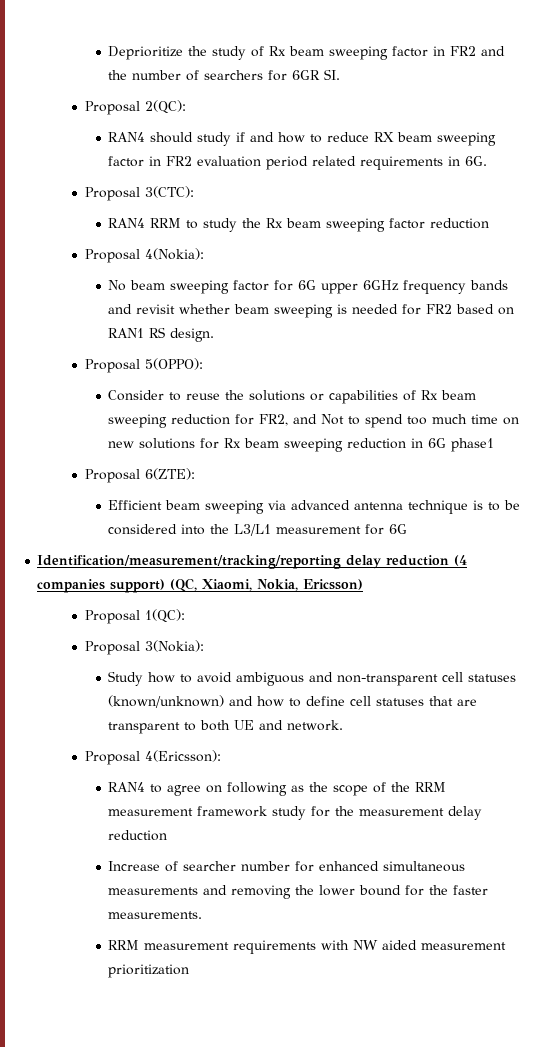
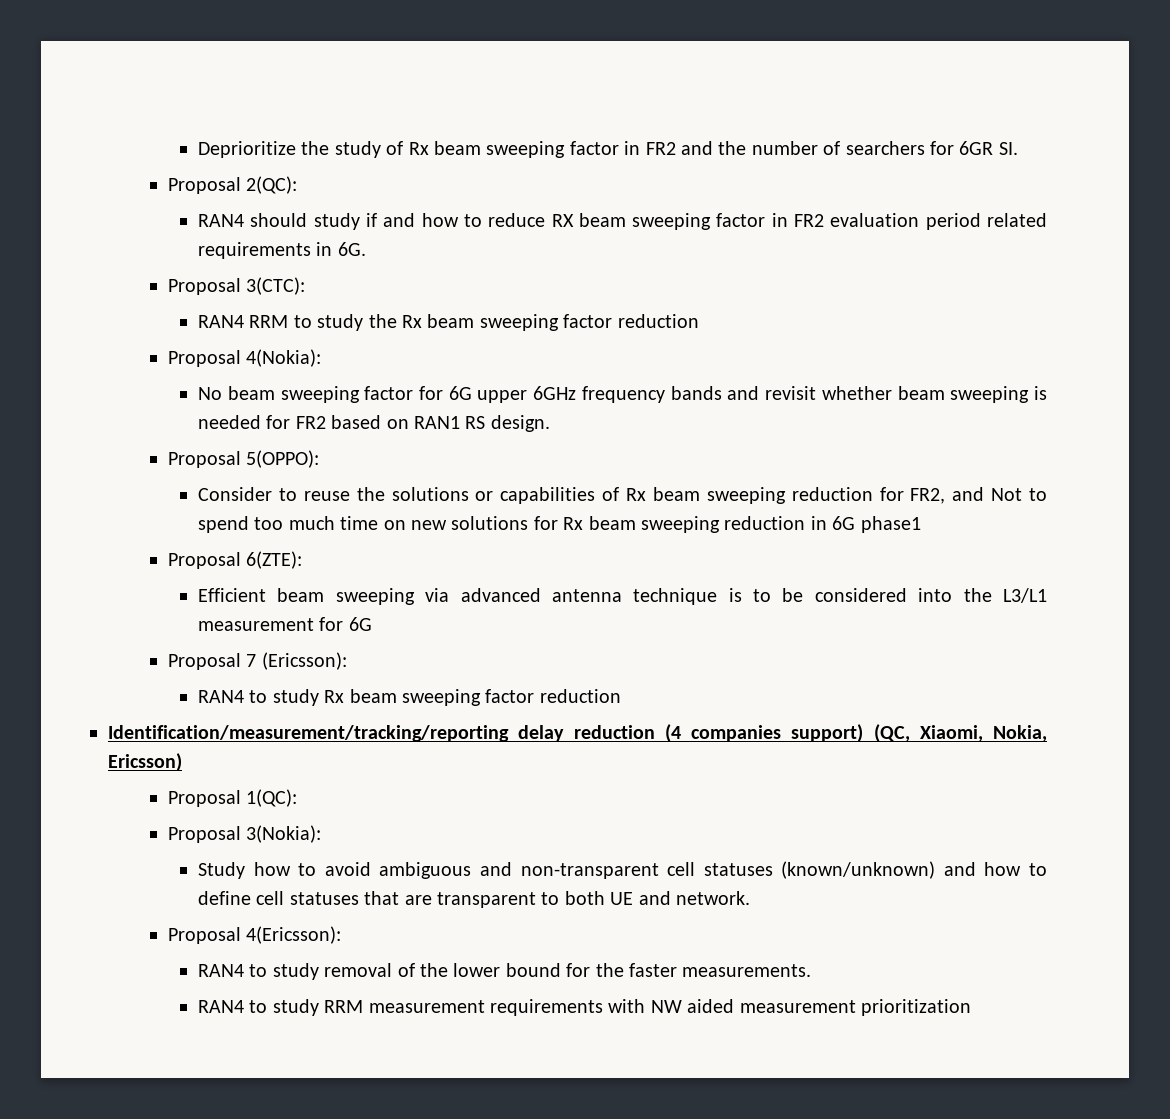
(408, 529) none -> [168,652,347,670] [198,689,621,706] // Proposal 7 (Ericsson): // RAN4 to study Rx beam sweeping factor reduction
[167,782,447,796] [108,806,483,820] [108,830,168,841] [108,861,466,872] [108,885,292,899] agree on following as the scope of the RRM measurement framework study for the measurement delay reduction // Increase of searcher number for enhanced simultaneous measurements and removing -> [272,963,415,980] study removal of
(203, 915) none -> [198,999,319,1016] RAN4 to study

